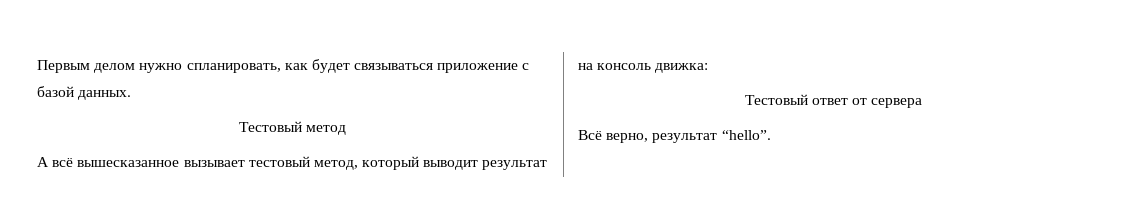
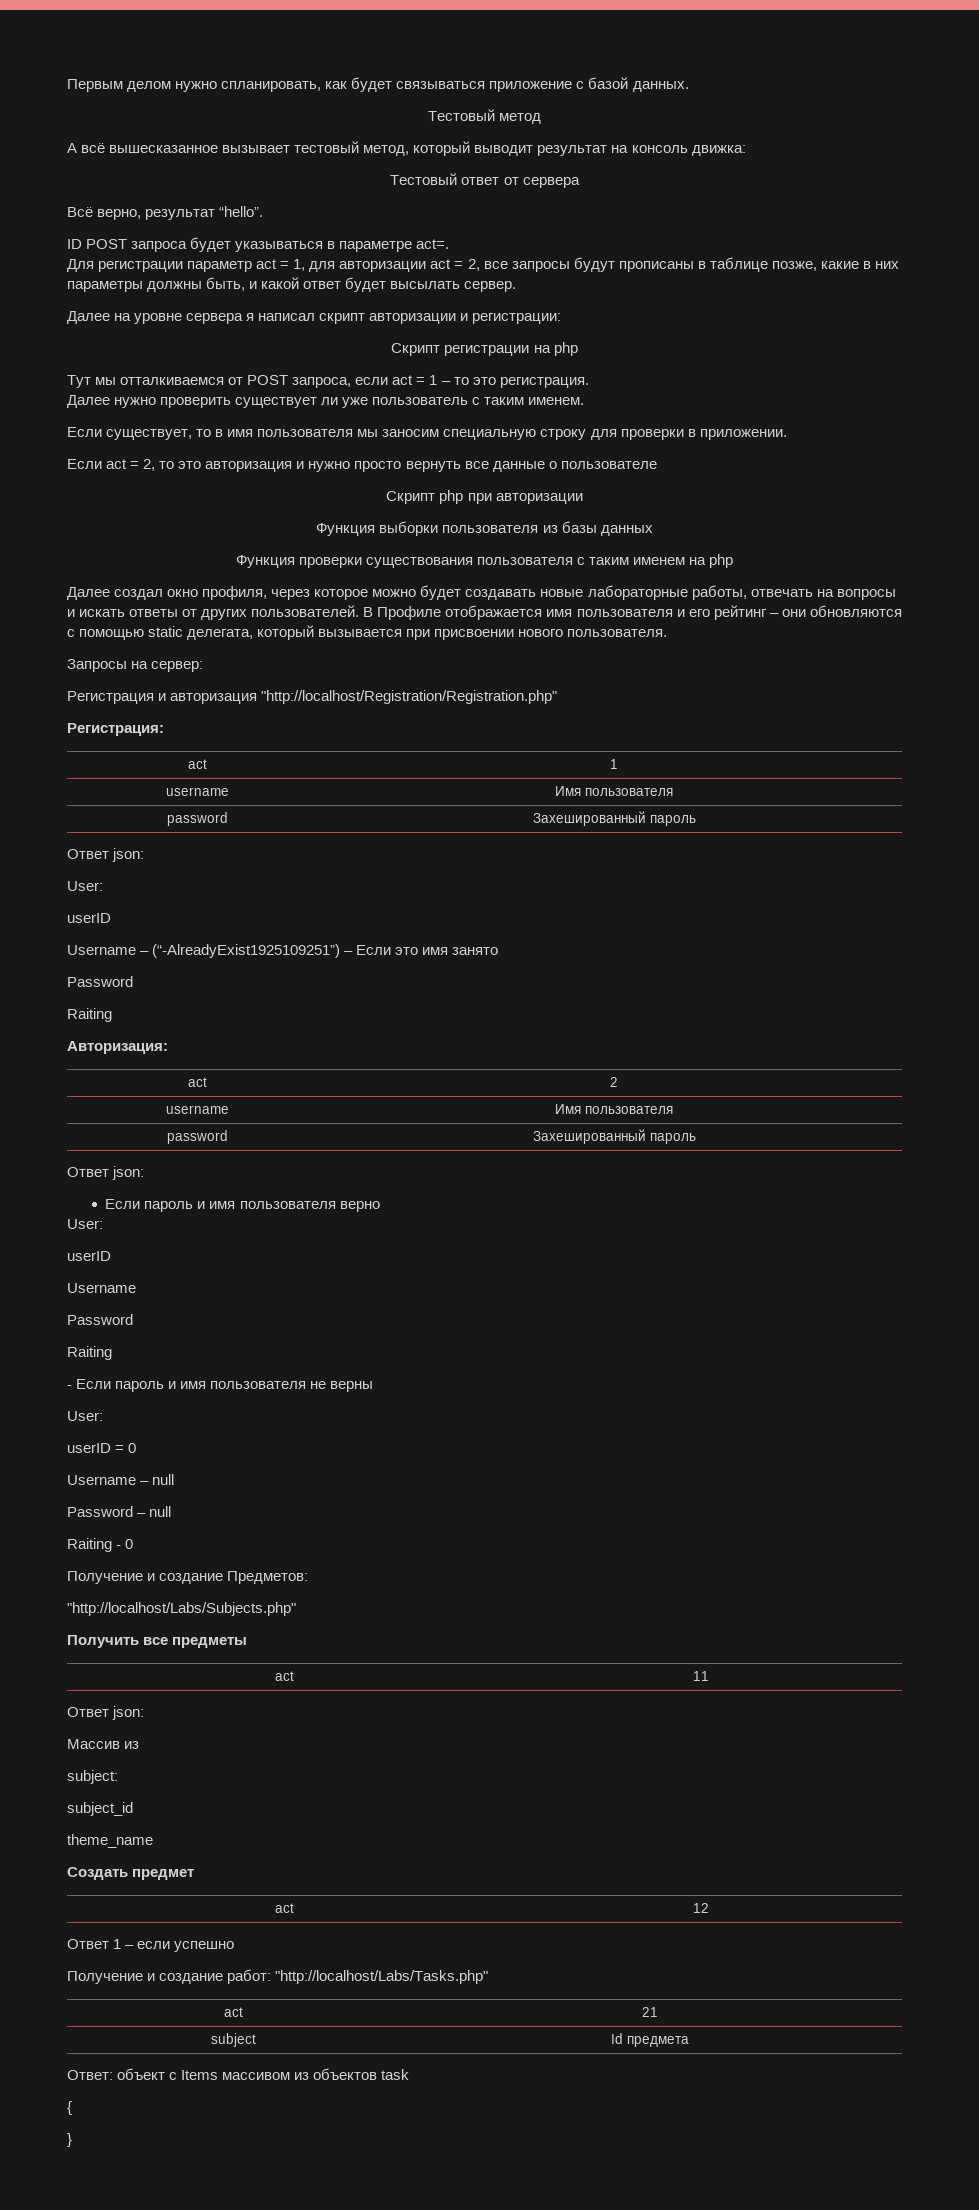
(771, 135) none -> [67,237,450,252] [67,257,899,272] [67,277,517,292] [67,311,562,324] [391,342,578,356] [67,375,589,388] [67,395,585,408] [67,427,787,440] [67,459,657,472] [386,490,583,504] [316,521,653,536] [235,554,734,568] [67,585,896,600] [67,605,902,620] [67,625,668,640] [67,659,204,672] [67,690,558,704] [67,723,164,736] [187,759,207,769] [610,759,618,769] [165,787,229,796] [555,786,673,796] [166,812,228,826] [532,811,696,826] [67,848,145,862] [67,881,103,891] [67,913,111,923] [67,944,499,958] [67,976,133,987] [67,1008,112,1022] [67,1041,168,1054] [187,1077,207,1087] [610,1077,618,1087] [165,1105,229,1114] [555,1104,673,1114] [166,1130,228,1144] [532,1129,696,1144] [67,1166,145,1180] [105,1199,380,1212] [67,1219,103,1229] [67,1251,111,1261] [67,1283,136,1293] [67,1314,133,1325] [67,1346,112,1360] [67,1379,374,1392] [67,1411,103,1421] [67,1443,137,1453] [67,1474,175,1485] [67,1506,172,1517] [67,1538,134,1552] [67,1571,309,1584] [67,1602,296,1616] [67,1635,248,1648] [274,1671,294,1681] [693,1671,709,1681] [67,1706,145,1720] [67,1739,140,1749] [67,1770,118,1784] [67,1802,133,1816] [67,1834,153,1848] [67,1867,195,1880] [274,1903,294,1913] [693,1903,709,1913] [67,1939,235,1952] [67,1969,489,1984] [223,2007,243,2017] [642,2007,658,2017] [210,2033,256,2047] [611,2033,689,2047] [67,2068,410,2080] [67,2101,72,2115] [67,2133,72,2147] // ID POST запроса будет указываться в параметре act=. // Для регистрации параметр act = 1, для авторизации act = 2, все запросы будут прописаны в таблице позже, какие в них параметры должны быть, и какой ответ будет высылать сервер. // Далее на уровне сервера я написал скрипт авторизации и регистрации: // Скрипт регистрации на php // Тут мы отталкиваемся от POST запроса, если act = 1 – то это регистрация. // Далее нужно проверить существует ли уже пользователь с таким именем. // Если существует, то в имя пользователя мы заносим специальную строку для проверки в приложении. // Если act = 2, то это авторизация и нужно просто вернуть все данные о пользователе // Скрипт php при авторизации // Функция выборки пользователя из базы данных // Функция проверки существования пользователя с таким именем на php // Далее создал окно профиля, через которое можно будет создавать новые лабораторные работы, отвечать на вопросы и искать ответы от других пользователей. В Профиле отображается имя пользователя и его рейтинг – они обновляются с помощью static делегата, который вызывается при присвоении нового пользователя. // Запросы на сервер: // Регистрация и авторизация "http://localhost/Registration/Registration.php" // Регистрация: // act | 1 // username | Имя пользователя // password | Захешированный пароль // Ответ json: // User: // userID // Username – (“-AlreadyExist1925109251”) – Если это имя занято // Password // Raiting // Авторизация: // act | 2 // username | Имя пользователя // password | Захешированный пароль // Ответ json: // Если пароль и имя пользователя верно // User: // userID // Username // Password // Raiting // - Если пароль и имя пользователя не верны // User: // userID = 0 // Username – null // Password – null // Raiting - 0 // Получение и создание Предметов: // "http://localhost/Labs/Subjects.php" // Получить все предметы // act | 11 // Ответ json: // Массив из // subject: // subject_id // theme_name // Создать предмет // act | 12 // Ответ 1 – если успешно // Получение и создание работ: "http://localhost/Labs/Tasks.php" // act | 21 // subject | Id предмета // Ответ: объект с Items массивом из объектов task // { // }

